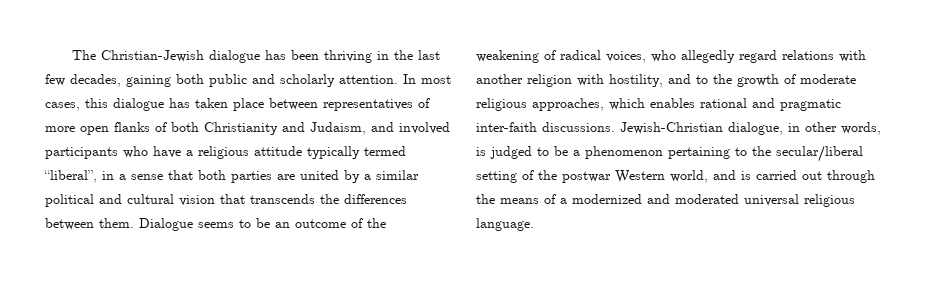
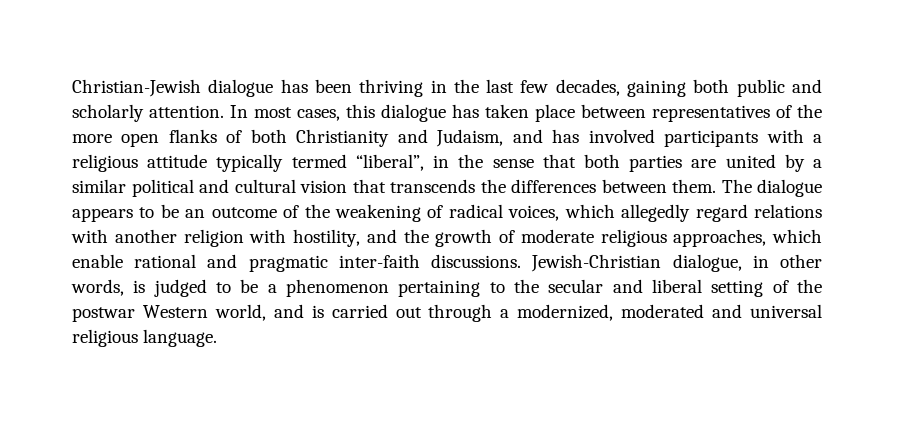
[71,50,96,60] The -> (72, 88) none
(430, 103) none -> [797,104,822,118] the
(394, 127) none -> [552,129,580,143] has
[123,146,181,158] who have -> [766,129,804,143] with
[119,174,126,180] a -> [458,154,484,168] the
[139,218,234,231] Dialogue seems -> [721,179,822,197] [72,208,133,222] The dialogue appears
[651,50,676,62] who -> [564,204,615,218] which
[696,75,708,84] to -> (397, 236) none
[650,98,695,108] enables -> [72,254,123,268] enable
[776,145,863,162] secular/liberal -> [548,279,702,293] secular and liberal
[476,194,739,204] the means of a modernized and moderated -> [500,304,743,321] a modernized, moderated and

